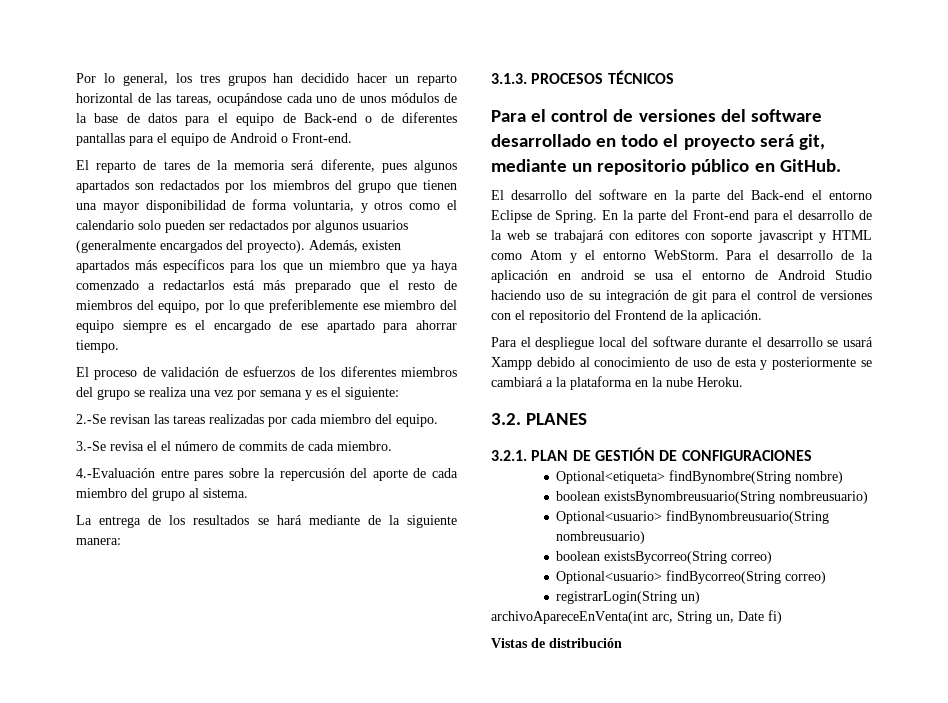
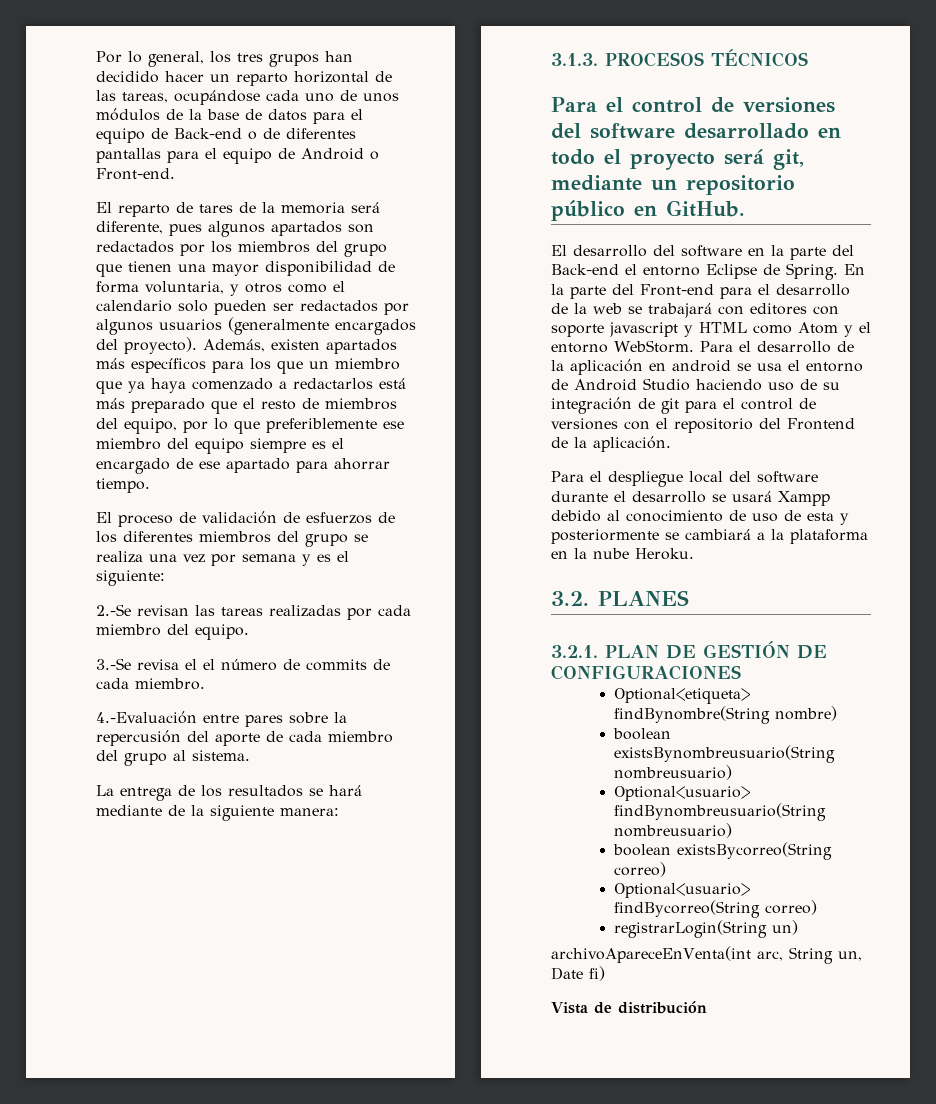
[491,638,528,648] Vistas -> [551,1002,588,1014] Vista

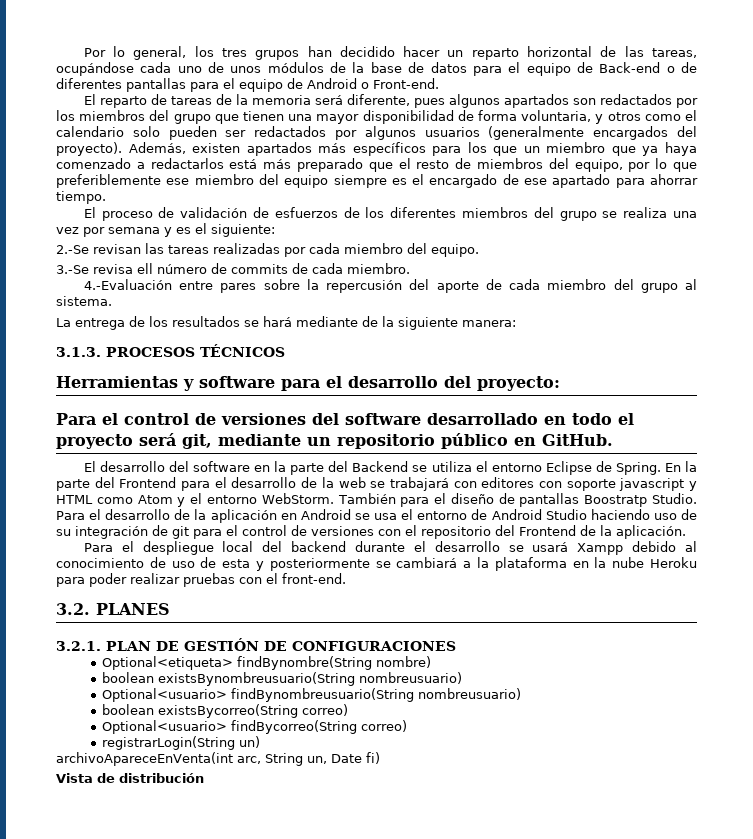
[199,204,233,213] tares -> [170,96,212,105] tareas
[185,659,215,670] el el -> [137,263,153,274] ell
(808, 58) none -> [56,376,560,391] // Herramientas y software para el desarrollo del proyecto:
[551,264,619,275] Back-end -> [352,461,472,472] Backend se utiliza
[640,284,714,296] Front-end -> [119,477,177,488] Frontend
(694, 346) none -> [337,493,697,507] También para el diseño de pantallas Boostratp Studio.
[672,360,731,372] android -> [300,509,351,520] Android
[757,471,818,483] software -> [291,541,347,552] backend
[635,548,694,560] Heroku. -> [650,557,697,568] [56,573,346,587] Heroku para poder realizar pruebas con el front-end.

